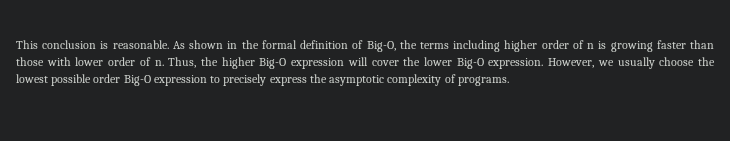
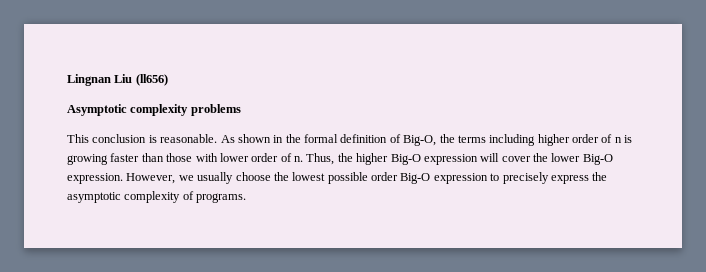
(16, 44) none -> [67,74,168,86] [67,104,241,116] Lingnan Liu (ll656) // Asymptotic complexity problems //

